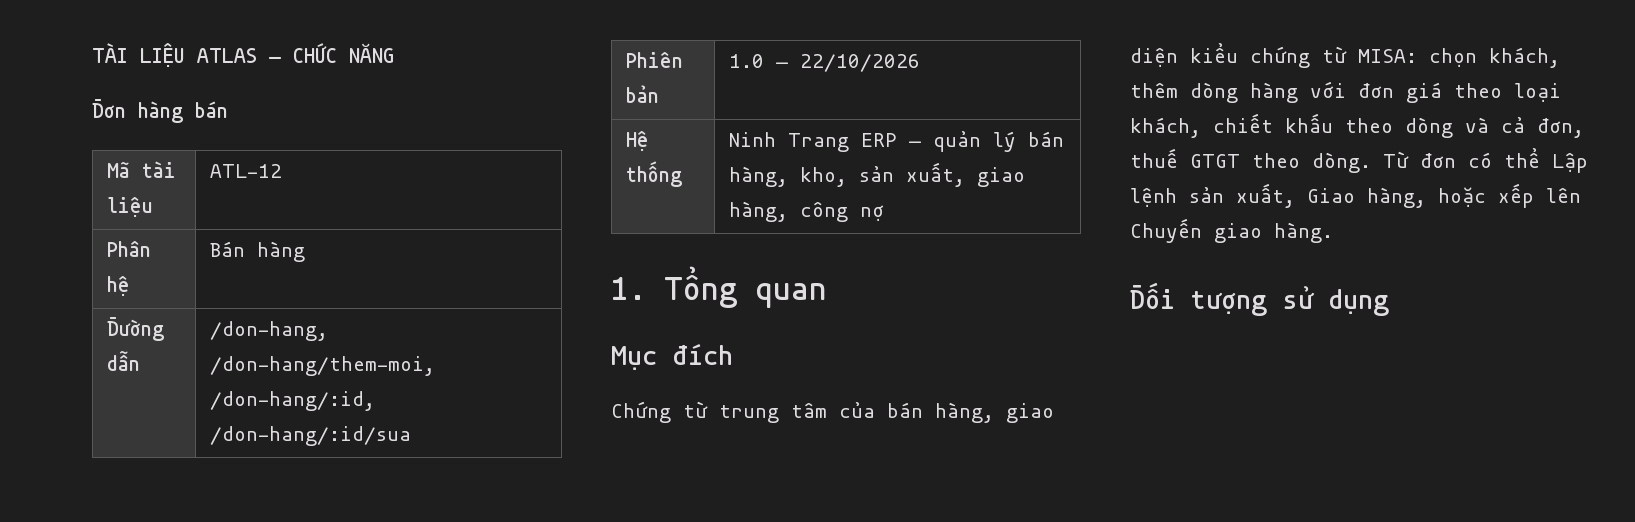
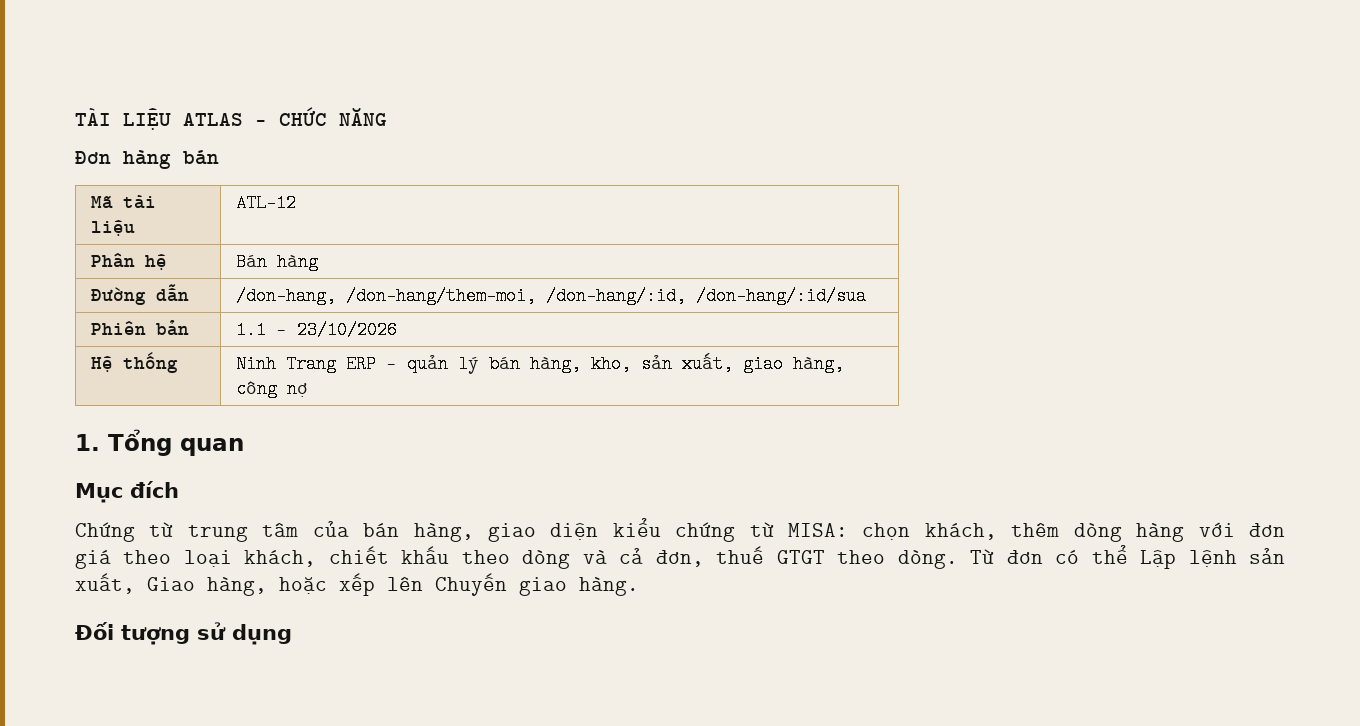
[729,54,921,72] 1.0 — 22/10/2026 -> [235,321,397,339] 1.1 — 23/10/2026

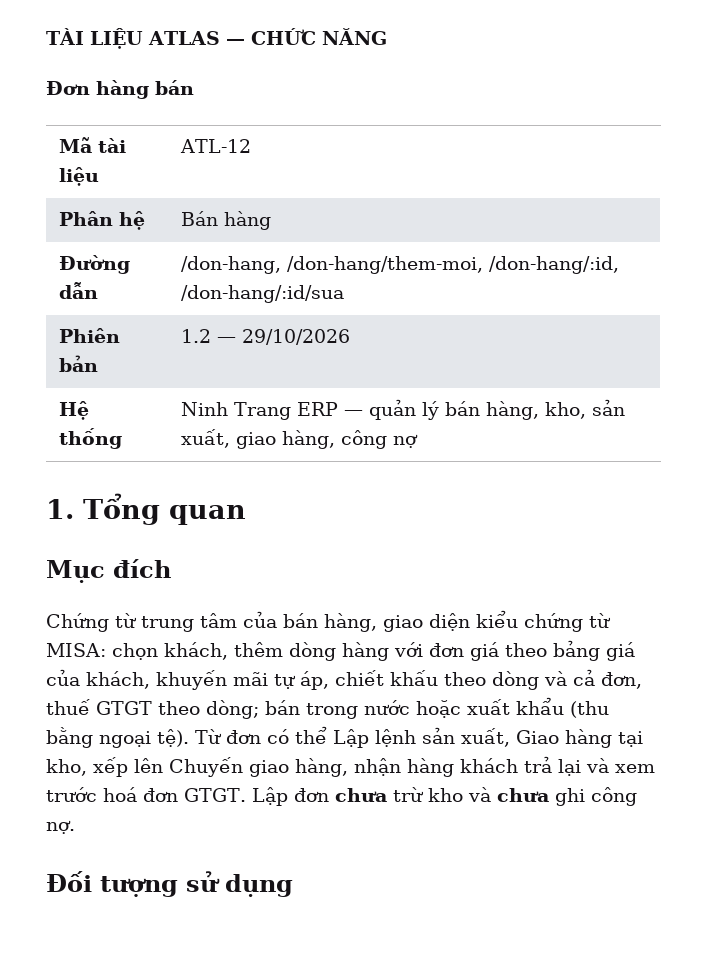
[235,321,397,339] 1.1 — 23/10/2026 -> [180,329,350,345] 1.2 — 29/10/2026
[183,550,317,567] loại khách, -> [553,640,635,661] [46,669,329,690] bảng giá của khách, khuyến mãi tự áp,
[897,550,958,569] dòng. -> [206,697,609,719] [46,727,189,748] dòng; bán trong nước hoặc xuất khẩu (thu bằng ngoại tệ).
[207,577,327,596] hàng, hoặc -> [565,729,643,748] [46,759,87,776] hàng tại kho,
[579,577,639,596] hàng. -> [295,756,655,777] [46,787,637,806] [46,820,75,834] hàng, nhận hàng khách trả lại và xem trước hoá đơn GTGT. Lập đơn chưa trừ kho và chưa ghi công nợ.

